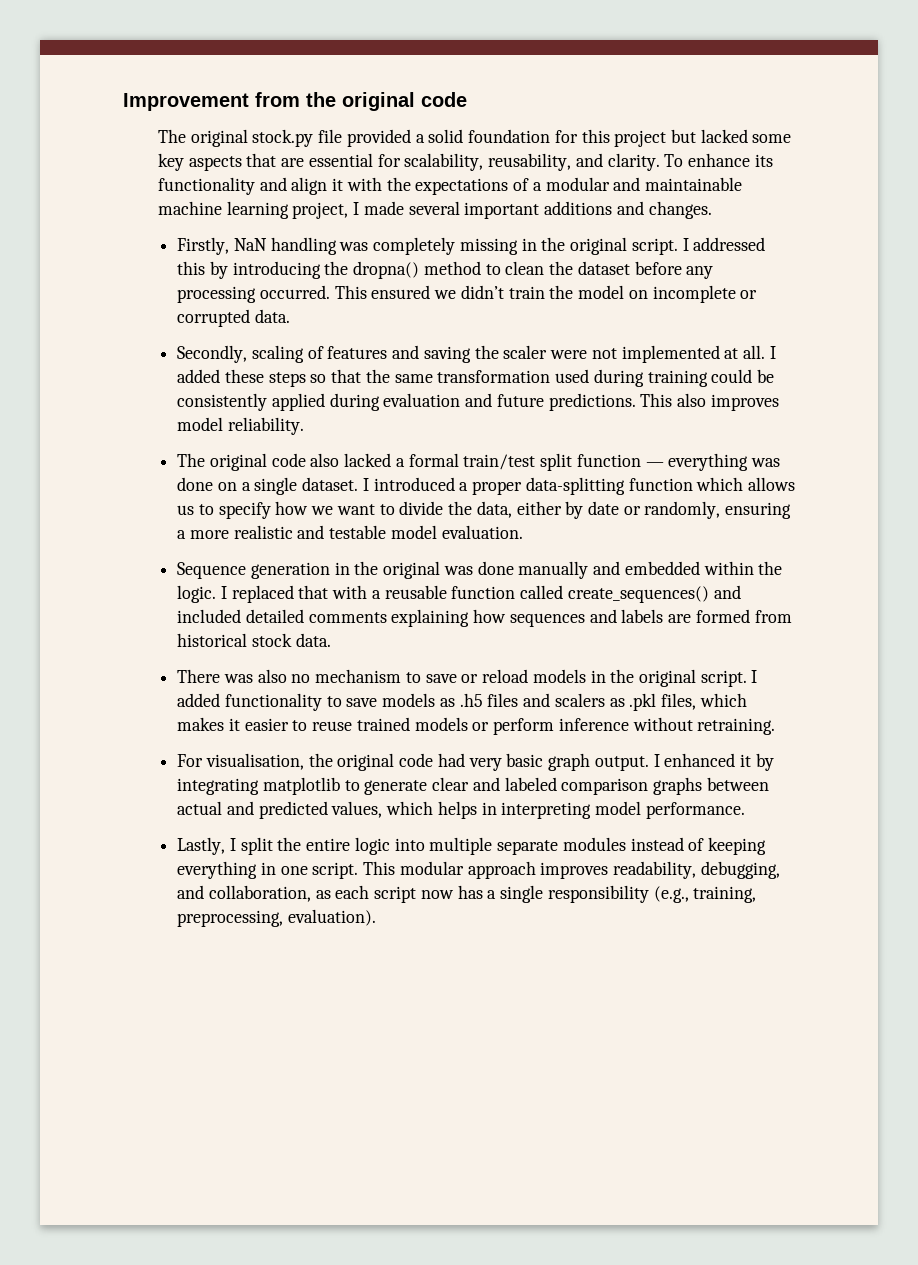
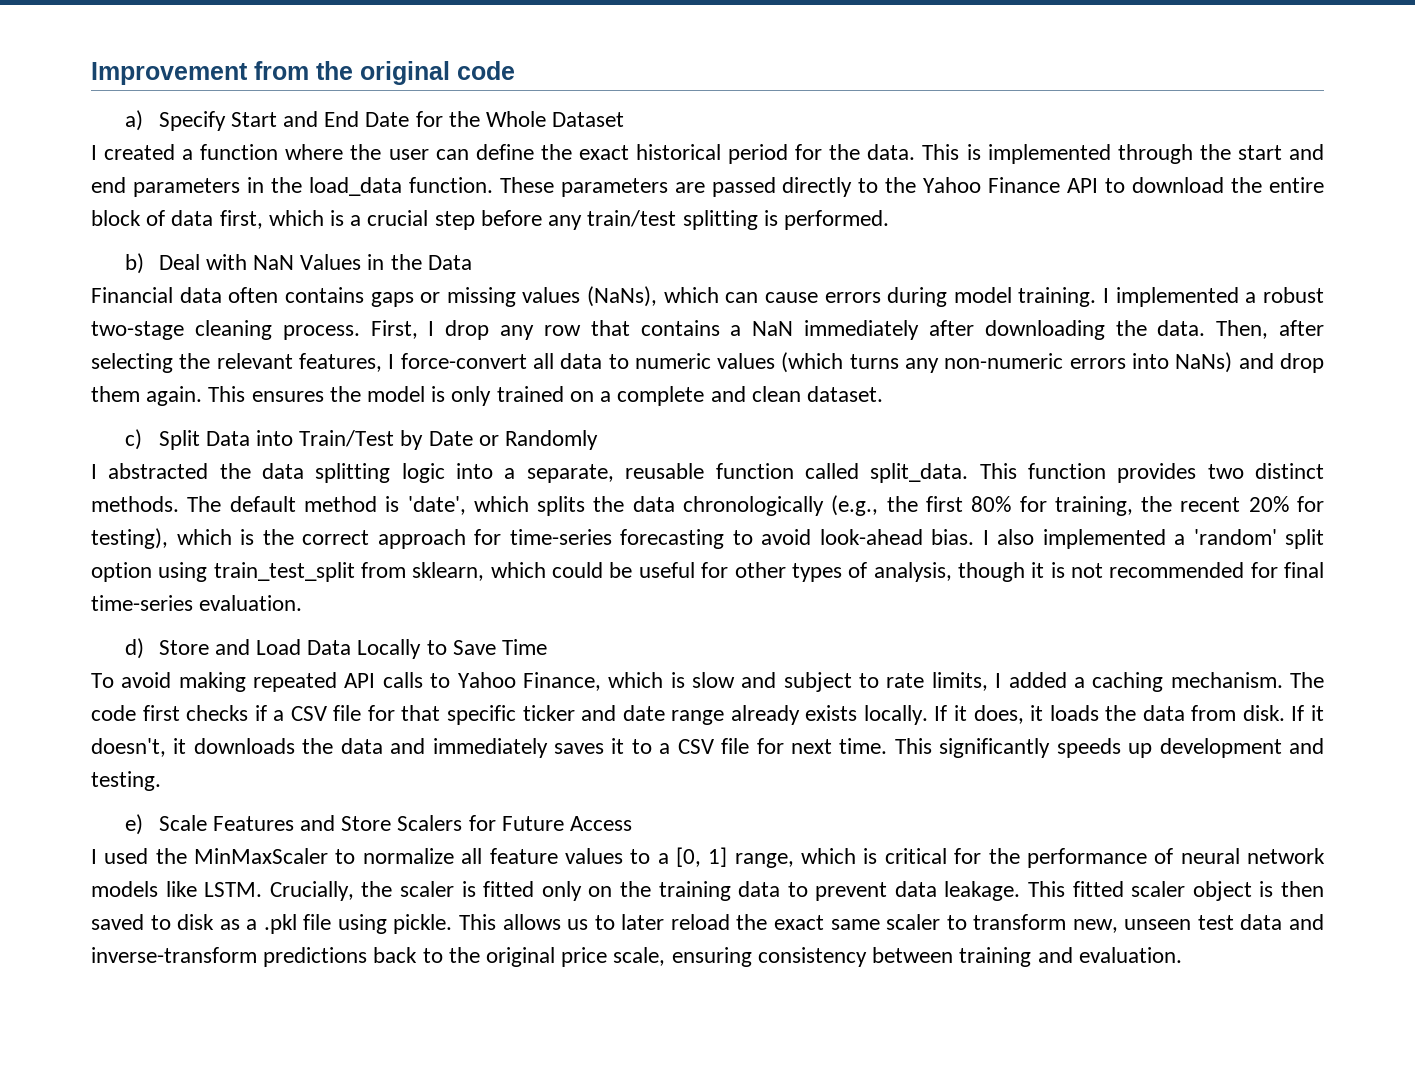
[157,129,792,147] [157,153,773,171] [157,177,742,195] [157,201,712,219] [177,237,766,255] [177,261,714,279] [177,285,758,303] [177,309,290,327] [177,345,776,363] [177,369,774,387] [177,393,779,411] [177,417,304,435] [177,453,780,471] [177,477,795,495] [177,501,792,519] [177,525,523,539] [177,561,783,579] [177,585,741,603] [177,609,792,627] [177,633,331,647] [177,669,758,687] [177,693,747,711] [177,717,776,735] [177,753,774,771] [177,777,769,795] [177,801,745,819] [177,837,766,855] [177,861,780,879] [177,885,757,903] [177,909,376,927] The original stock.py file provided a solid foundation for this project but lacked some key aspects that are essential for scalability, reusability, and clarity. To enhance its functionality and align it with the expectations of a modular and maintainable machine learning project, I made several important additions and changes. // Firstly, NaN handling was completely missing in the original script. I addressed this by introducing the dropna() method to clean the dataset before any processing occurred. This ensured we didn’t train the model on incomplete or corrupted data. // Secondly, scaling of features and saving the scaler were not implemented at all. I added these steps so that the same transformation used during training could be consistently applied during evaluation and future predictions. This also improves model reliability. // The original code also lacked a formal train/test split function — everything was done on a single dataset. I introduced a proper data-splitting function which allows us to specify how we want to divide the data, either by date or randomly, ensuring a more realistic and testable model evaluation. // Sequence generation in the original was done manually and embedded within the logic. I replaced that with a reusable function called create_sequences() and included detailed comments explaining how sequences and labels are formed from historical stock data. // There was also no mechanism to save or reload models in the original script. I added functionality to save models as .h5 files and scalers as .pkl files, which makes it easier to reuse trained models or perform inference without retraining. // For visualisation, the original code had very basic graph output. I enhanced it by integrating matplotlib to generate clear and labeled comparison graphs between actual and predicted values, which helps in interpreting model performance. // Lastly, I split the entire logic into multiple separate modules instead of keeping everything in one script. This modular approach improves readability, debugging, and collaboration, as each script now has a single responsibility (e.g., training, preprocessing, evaluation). -> [124,110,625,131] [91,144,1324,164] [91,177,1325,197] [91,210,889,230] [124,253,472,274] [91,286,1324,307] [91,320,1324,340] [91,352,1324,373] [91,386,883,406] [124,429,599,450] [91,463,1324,483] [91,495,1324,516] [91,528,1324,549] [91,562,1325,582] [91,595,303,611] [124,638,548,659] [91,672,1324,692] [91,705,1325,725] [91,738,1324,758] [91,771,161,791] [124,814,633,835] [91,847,1325,868] [91,881,1324,901] [91,914,1324,934] [91,947,1182,967] a) Specify Start and End Date for the Whole Dataset // I created a function where the user can define the exact historical period for the data. This is implemented through the start and end parameters in the load_data function. These parameters are passed directly to the Yahoo Finance API to download the entire block of data first, which is a crucial step before any train/test splitting is performed. // b) Deal with NaN Values in the Data // Financial data often contains gaps or missing values (NaNs), which can cause errors during model training. I implemented a robust two-stage cleaning process. First, I drop any row that contains a NaN immediately after downloading the data. Then, after selecting the relevant features, I force-convert all data to numeric values (which turns any non-numeric errors into NaNs) and drop them again. This ensures the model is only trained on a complete and clean dataset. // c) Split Data into Train/Test by Date or Randomly // I abstracted the data splitting logic into a separate, reusable function called split_data. This function provides two distinct methods. The default method is 'date', which splits the data chronologically (e.g., the first 80% for training, the recent 20% for testing), which is the correct approach for time-series forecasting to avoid look-ahead bias. I also implemented a 'random' split option using train_test_split from sklearn, which could be useful for other types of analysis, though it is not recommended for final time-series evaluation. // d) Store and Load Data Locally to Save Time // To avoid making repeated API calls to Yahoo Finance, which is slow and subject to rate limits, I added a caching mechanism. The code first checks if a CSV file for that specific ticker and date range already exists locally. If it does, it loads the data from disk. If it doesn't, it downloads the data and immediately saves it to a CSV file for next time. This significantly speeds up development and testing. // e) Scale Features and Store Scalers for Future Access // I used the MinMaxScaler to normalize all feature values to a [0, 1] range, which is critical for the performance of neural network models like LSTM. Crucially, the scaler is fitted only on the training data to prevent data leakage. This fitted scaler object is then saved to disk as a .pkl file using pickle. This allows us to later reload the exact same scaler to transform new, unseen test data and inverse-transform predictions back to the original price scale, ensuring consistency between training and evaluation.

